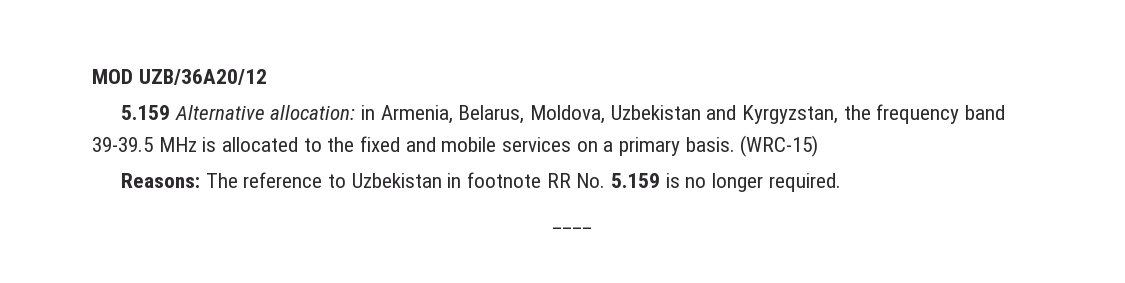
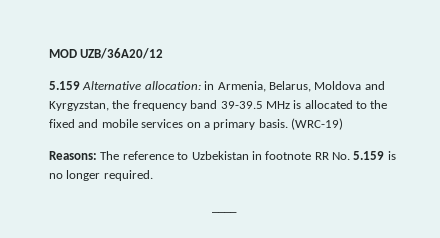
[530,105,701,124] Moldova, Uzbekistan -> [314,81,362,90] Moldova
[740,135,819,157] (WRC-15) -> [291,118,343,130] (WRC-19)

